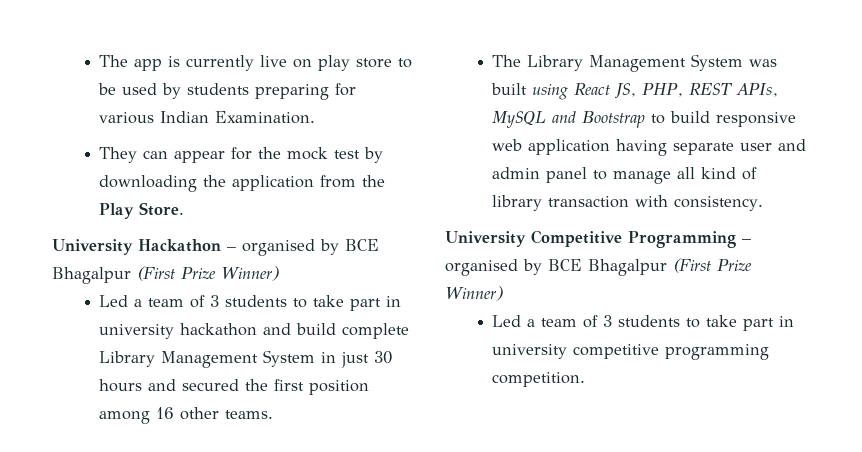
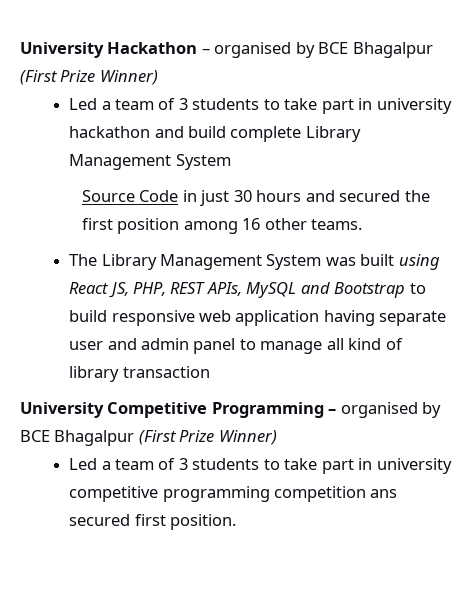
[99,55,413,71] [98,83,357,100] [99,111,316,124] [99,147,384,163] [99,175,386,192] [99,202,185,219] The app is currently live on play store to be used by students preparing for various Indian Examination. // They can appear for the mock test by downloading the application from the Play Store. // -> (20, 50) none
(316, 358) none -> [81,190,179,202] // Source Code
[635,195,764,211] with consistency. -> (210, 372) none
[492,372,586,387] competition. -> [274,486,398,502] [69,514,237,530] competition ans secured first position.

